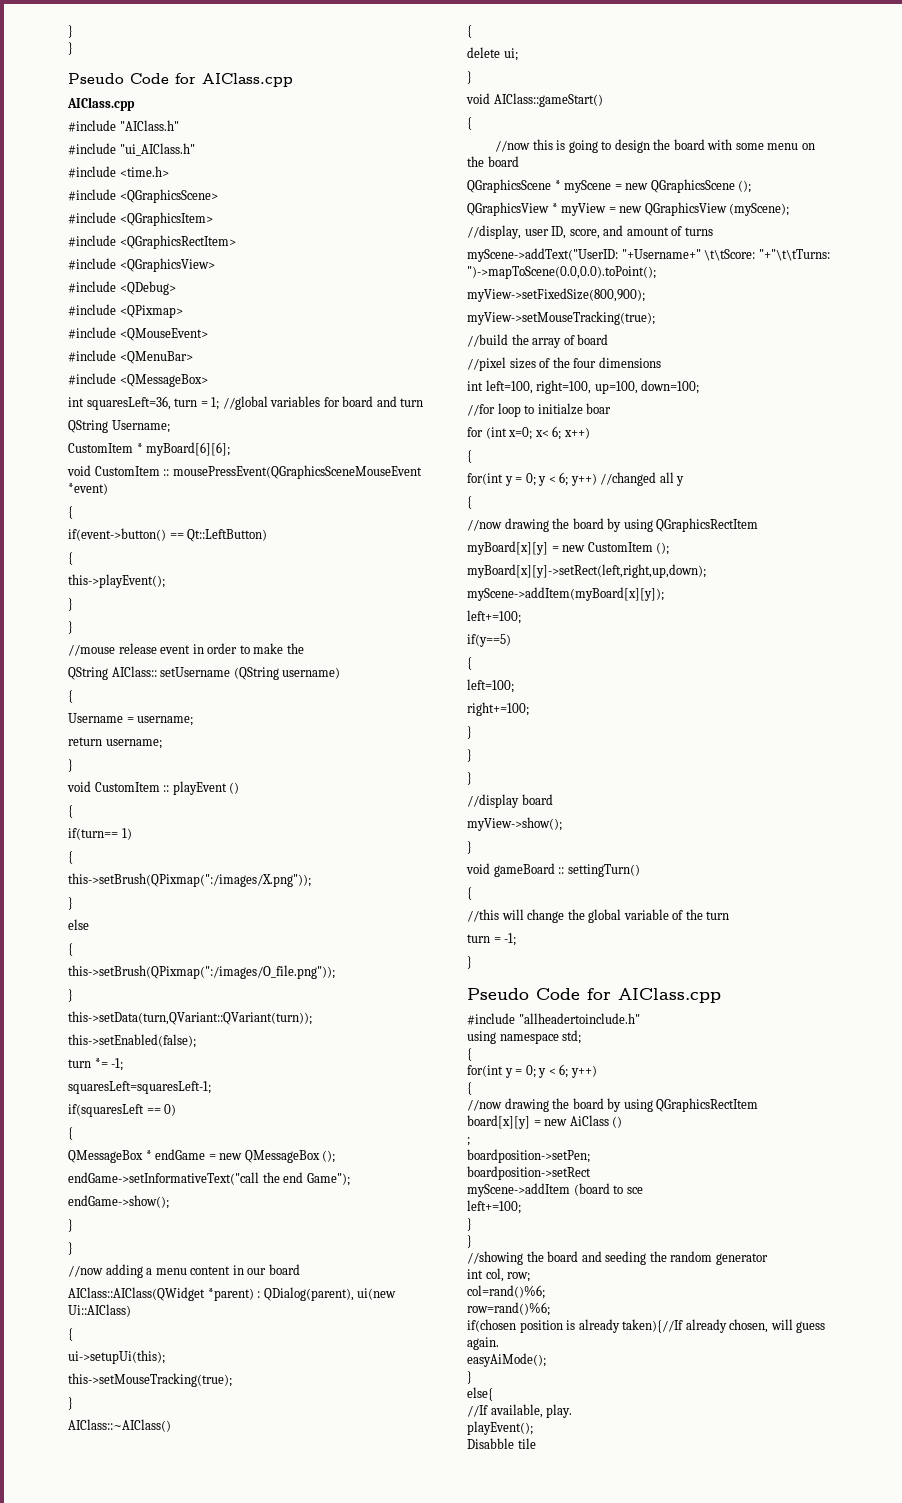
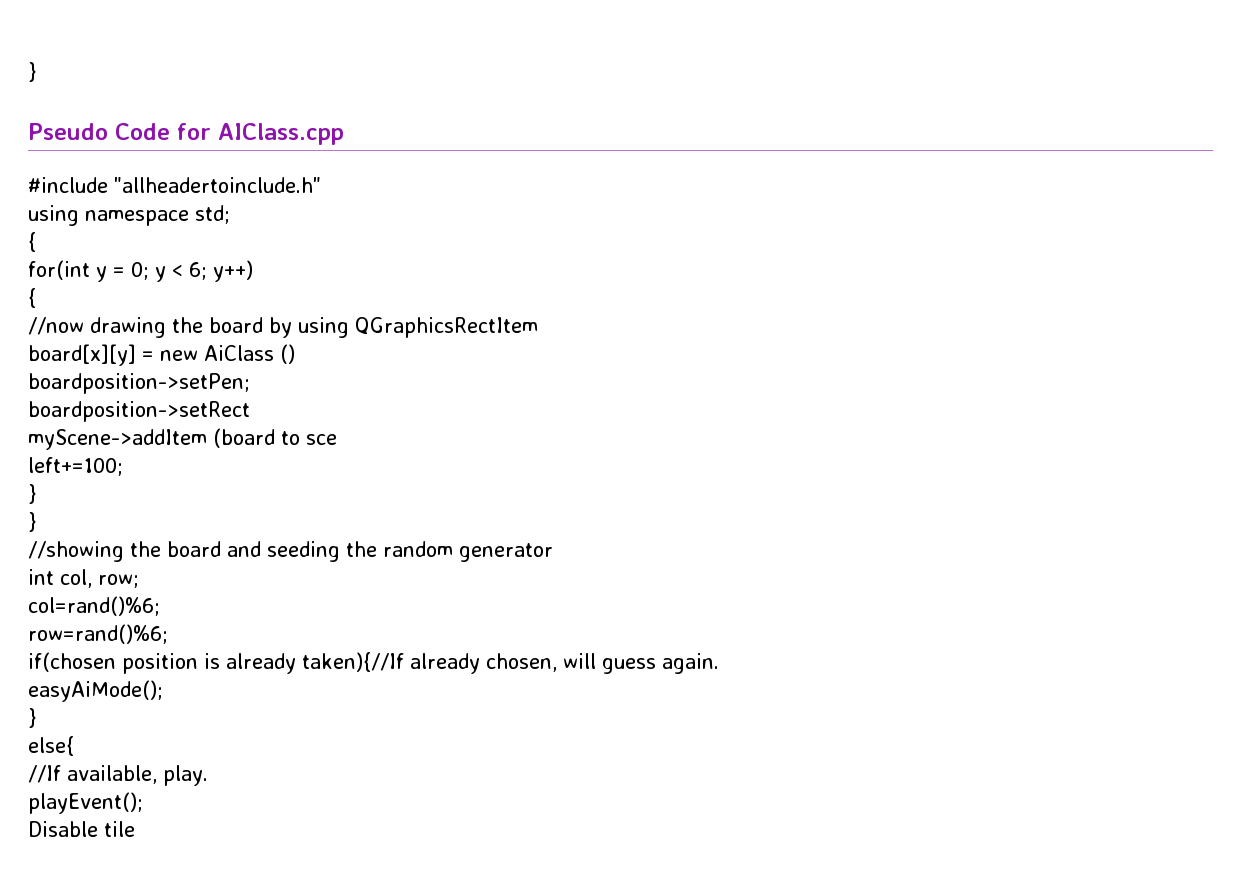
[68,25,73,38] [68,42,73,55] [68,73,293,87] [67,97,135,111] [68,120,179,132] [68,143,195,156] [68,166,169,178] [68,189,218,203] [68,212,213,226] [68,235,236,249] [68,258,215,272] [68,281,176,295] [68,304,183,318] [68,327,208,341] [68,350,193,364] [68,373,208,387] [68,396,424,410] [68,420,170,433] [68,442,231,456] [67,465,422,479] [68,483,108,495] [68,506,73,519] [68,528,268,542] [68,552,73,565] [68,574,165,588] [68,598,73,611] [68,621,73,634] [68,643,304,656] [68,666,341,680] [68,690,73,703] [68,713,194,726] [68,737,162,749] [68,759,73,772] [67,781,240,795] [68,805,73,818] [68,828,132,840] [68,851,73,864] [68,873,311,887] [68,897,73,910] [68,919,89,930] [68,943,73,956] [68,965,335,979] [68,989,73,1002] [68,1011,312,1025] [68,1034,196,1048] [68,1058,124,1071] [68,1081,211,1094] [68,1104,177,1117] [68,1127,73,1140] [68,1149,336,1163] [68,1172,350,1186] [68,1195,169,1209] [68,1219,73,1232] [68,1242,73,1255] [68,1264,300,1278] [68,1287,397,1301] [68,1304,131,1317] [68,1328,73,1341] [68,1350,165,1364] [68,1373,232,1387] [68,1397,73,1410] [68,1419,171,1432] [467,25,472,38] [467,47,518,61] [467,71,472,84] [466,93,603,107] [467,117,472,130] [495,139,815,153] [467,156,519,167] [467,179,752,193] [467,202,790,216] [467,225,713,239] [467,248,830,262] [467,266,656,279] [467,288,645,302] [467,311,655,325] [467,334,609,348] [467,357,661,371] [467,380,700,394] [467,403,612,417] [467,426,590,440] [467,450,472,463] [467,472,685,486] [467,496,472,509] [467,518,759,532] [467,541,670,555] [467,564,706,578] [467,587,664,601] [467,610,521,624] [467,634,511,647] [467,657,472,670] [467,679,514,693] [467,702,529,716] [467,726,472,739] [467,749,472,762] [467,772,472,785] [467,794,553,808] [467,817,562,831] [467,841,472,854] [466,863,640,877] [467,887,472,900] [467,909,730,923] [467,933,517,946] [467,956,472,969] } // } // Pseudo Code for AIClass.cpp // AIClass.cpp // #include "AIClass.h" // #include "ui_AIClass.h" // #include <time.h> // #include <QGraphicsScene> // #include <QGraphicsItem> // #include <QGraphicsRectItem> // #include <QGraphicsView> // #include <QDebug> // #include <QPixmap> // #include <QMouseEvent> // #include <QMenuBar> // #include <QMessageBox> // int squaresLeft=36, turn = 1; //global variables for board and turn // QString Username; // CustomItem * myBoard[6][6]; // void CustomItem :: mousePressEvent(QGraphicsSceneMouseEvent *event) // { // if(event->button() == Qt::LeftButton) // { // this->playEvent(); // } // } // //mouse release event in order to make the // QString AIClass:: setUsername (QString username) // { // Username = username; // return username; // } // void CustomItem :: playEvent () // { // if(turn== 1) // { // this->setBrush(QPixmap(":/images/X.png")); // } // else // { // this->setBrush(QPixmap(":/images/O_file.png")); // } // this->setData(turn,QVariant::QVariant(turn)); // this->setEnabled(false); // turn *= -1; // squaresLeft=squaresLeft-1; // if(squaresLeft == 0) // { // QMessageBox * endGame = new QMessageBox (); // endGame->setInformativeText("call the end Game"); // endGame->show(); // } // } // //now adding a menu content in our board // AIClass::AIClass(QWidget *parent) : QDialog(parent), ui(new Ui::AIClass) // { // ui->setupUi(this); // this->setMouseTracking(true); // } // AIClass::~AIClass() // { // delete ui; // } // void AIClass::gameStart() // { // //now this is going to design the board with some menu on the board // QGraphicsScene * myScene = new QGraphicsScene (); // QGraphicsView * myView = new QGraphicsView (myScene); // //display, user ID, score, and amount of turns // myScene->addText("UserID: "+Username+" \t\tScore: "+"\t\tTurns: ")->mapToScene(0.0,0.0).toPoint(); // myView->setFixedSize(800,900); // myView->setMouseTracking(true); // //build the array of board // //pixel sizes of the four dimensions // int left=100, right=100, up=100, down=100; // //for loop to initialze boar // for (int x=0; x< 6; x++) // { // for(int y = 0; y < 6; y++) //changed all y // { // //now drawing the board by using QGraphicsRectItem // myBoard[x][y] = new CustomItem (); // myBoard[x][y]->setRect(left,right,up,down); // myScene->addItem(myBoard[x][y]); // left+=100; // if(y==5) // { // left=100; // right+=100; // } // } // } // //display board // myView->show(); // } // void gameBoard :: settingTurn() // { // //this will change the global variable of the turn // turn = -1; // } -> [28,62,37,82] }
[467,1137,470,1146] // ; -> (295, 354) none
[467,1438,514,1449] Disabble -> [28,821,98,837] Disable

